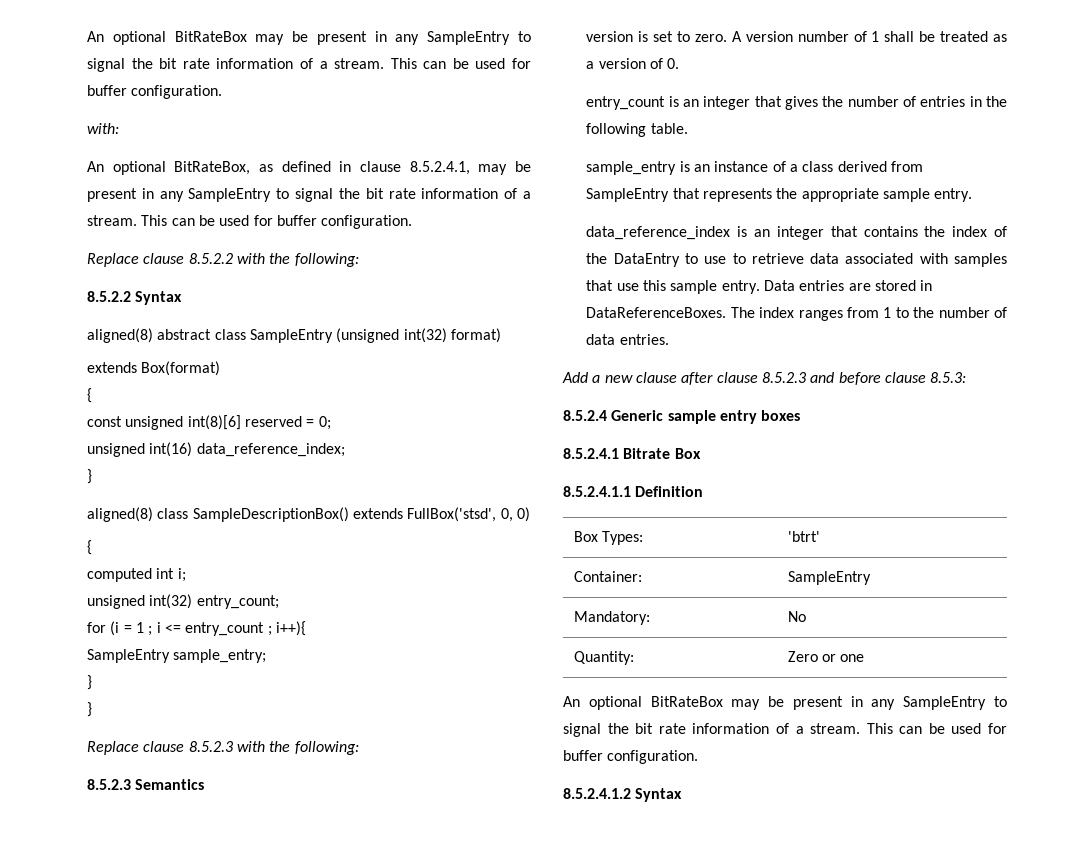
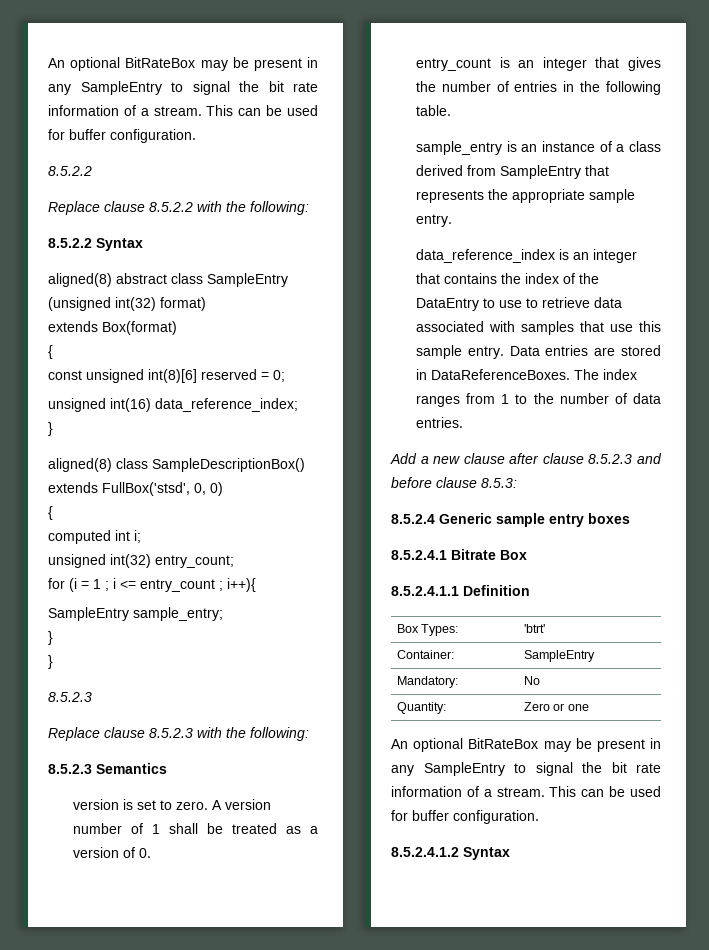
[87,123,119,134] [87,161,531,175] [87,188,531,202] [87,215,413,229] with: // An optional BitRateBox, as defined in clause 8.5.2.4.1, may be present in any SampleEntry to signal the bit rate information of a stream. This can be used for buffer configuration. -> [48,166,92,176] 8.5.2.2
(92, 709) none -> [48,692,92,702] // 8.5.2.3

